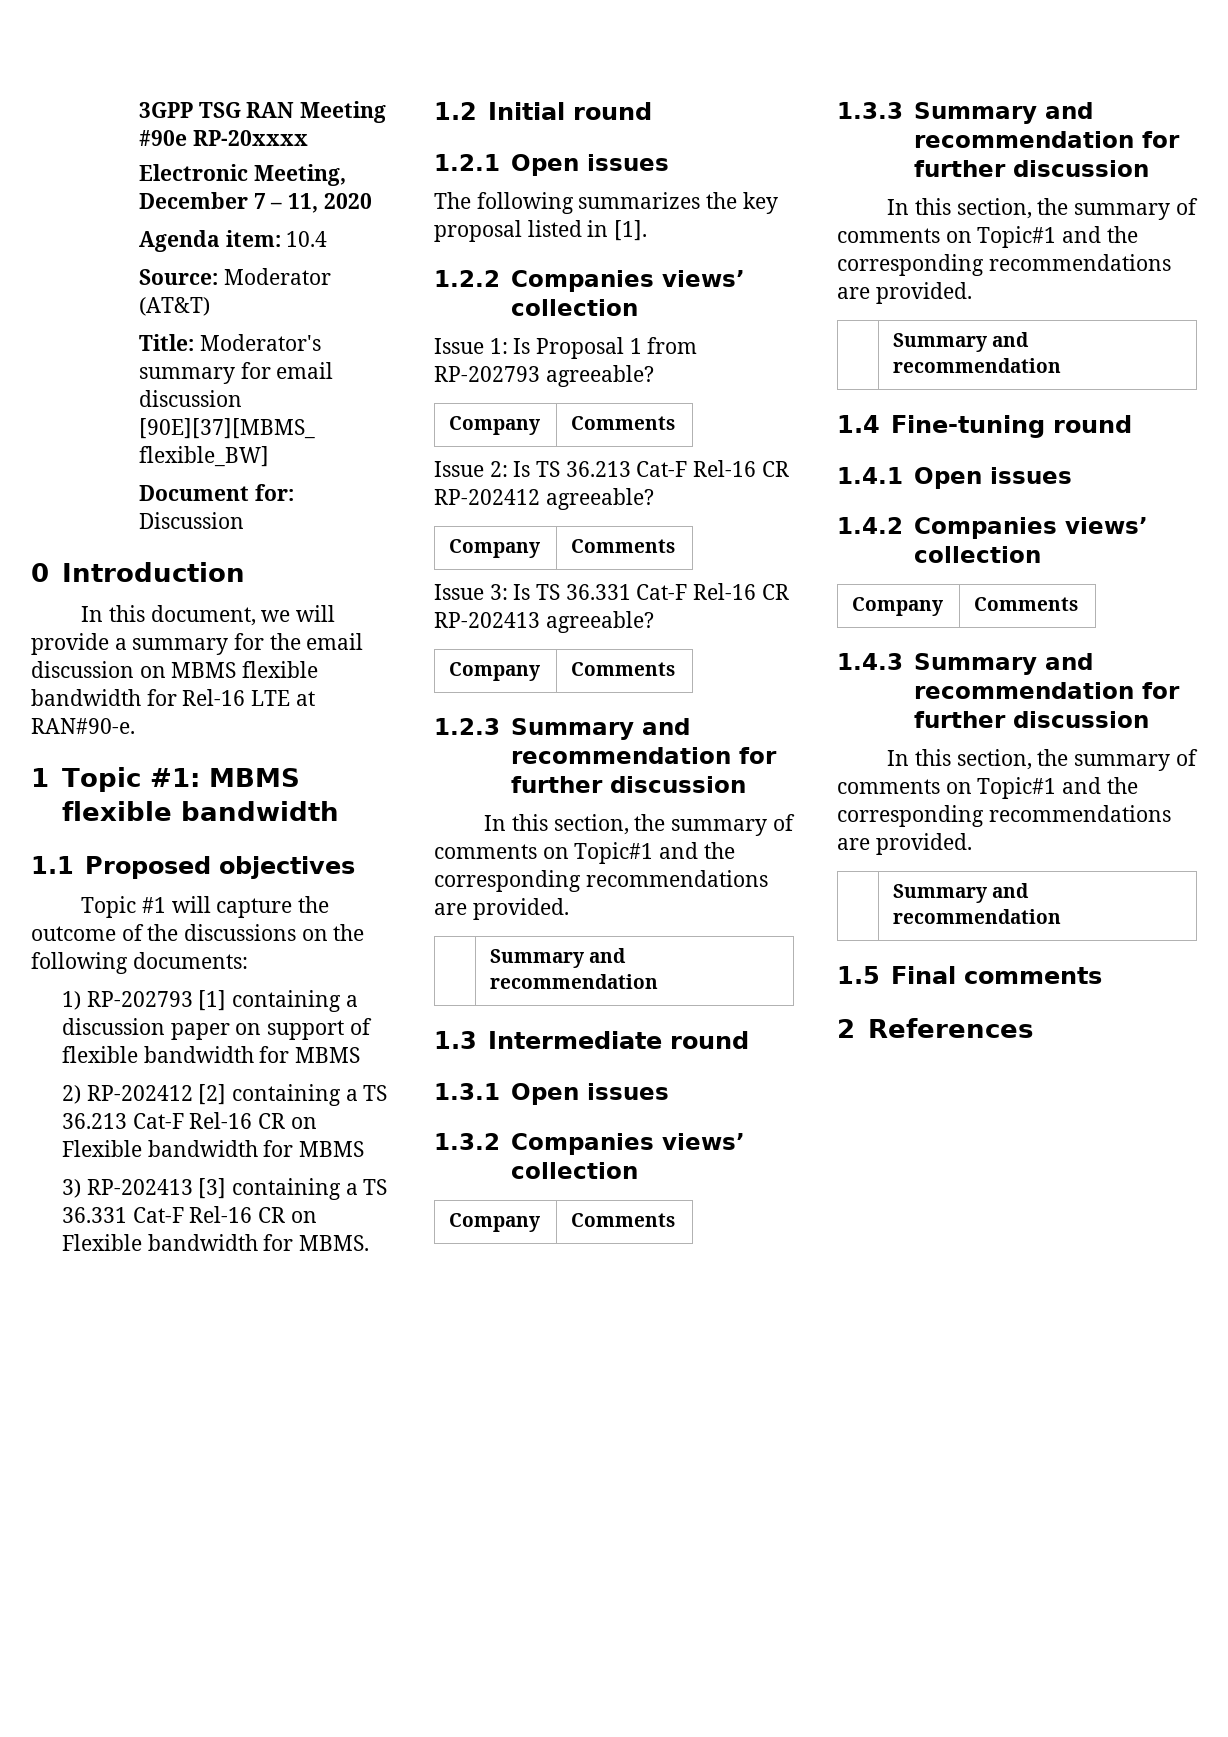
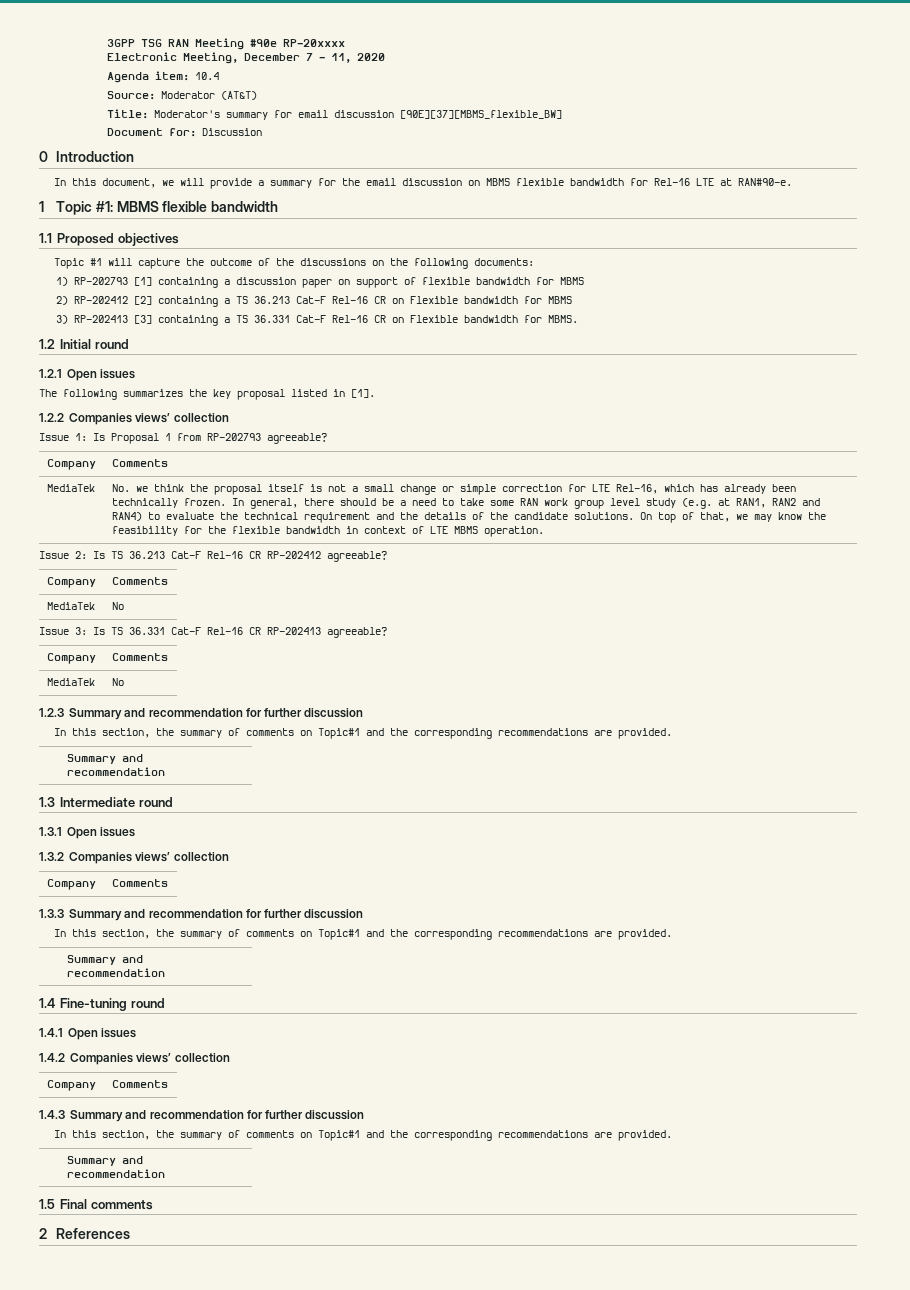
(676, 423) none -> [46,484,95,492] [111,484,796,495] [111,498,820,509] [111,512,826,523] [111,526,544,537] // MediaTek | No. we think the proposal itself is not a small change or simple correction for LTE Rel-16, which has already been technically frozen. In general, there should be a need to take some RAN work group level study (e.g. at RAN1, RAN2 and RAN4) to evaluate the technical requirement and the details of the candidate solutions. On top of that, we may know the feasibility for the flexible bandwidth in context of LTE MBMS operation.
(676, 546) none -> [46,602,95,610] [111,602,124,610] // MediaTek | No
(676, 669) none -> [46,678,95,686] [111,678,124,686] // MediaTek | No

